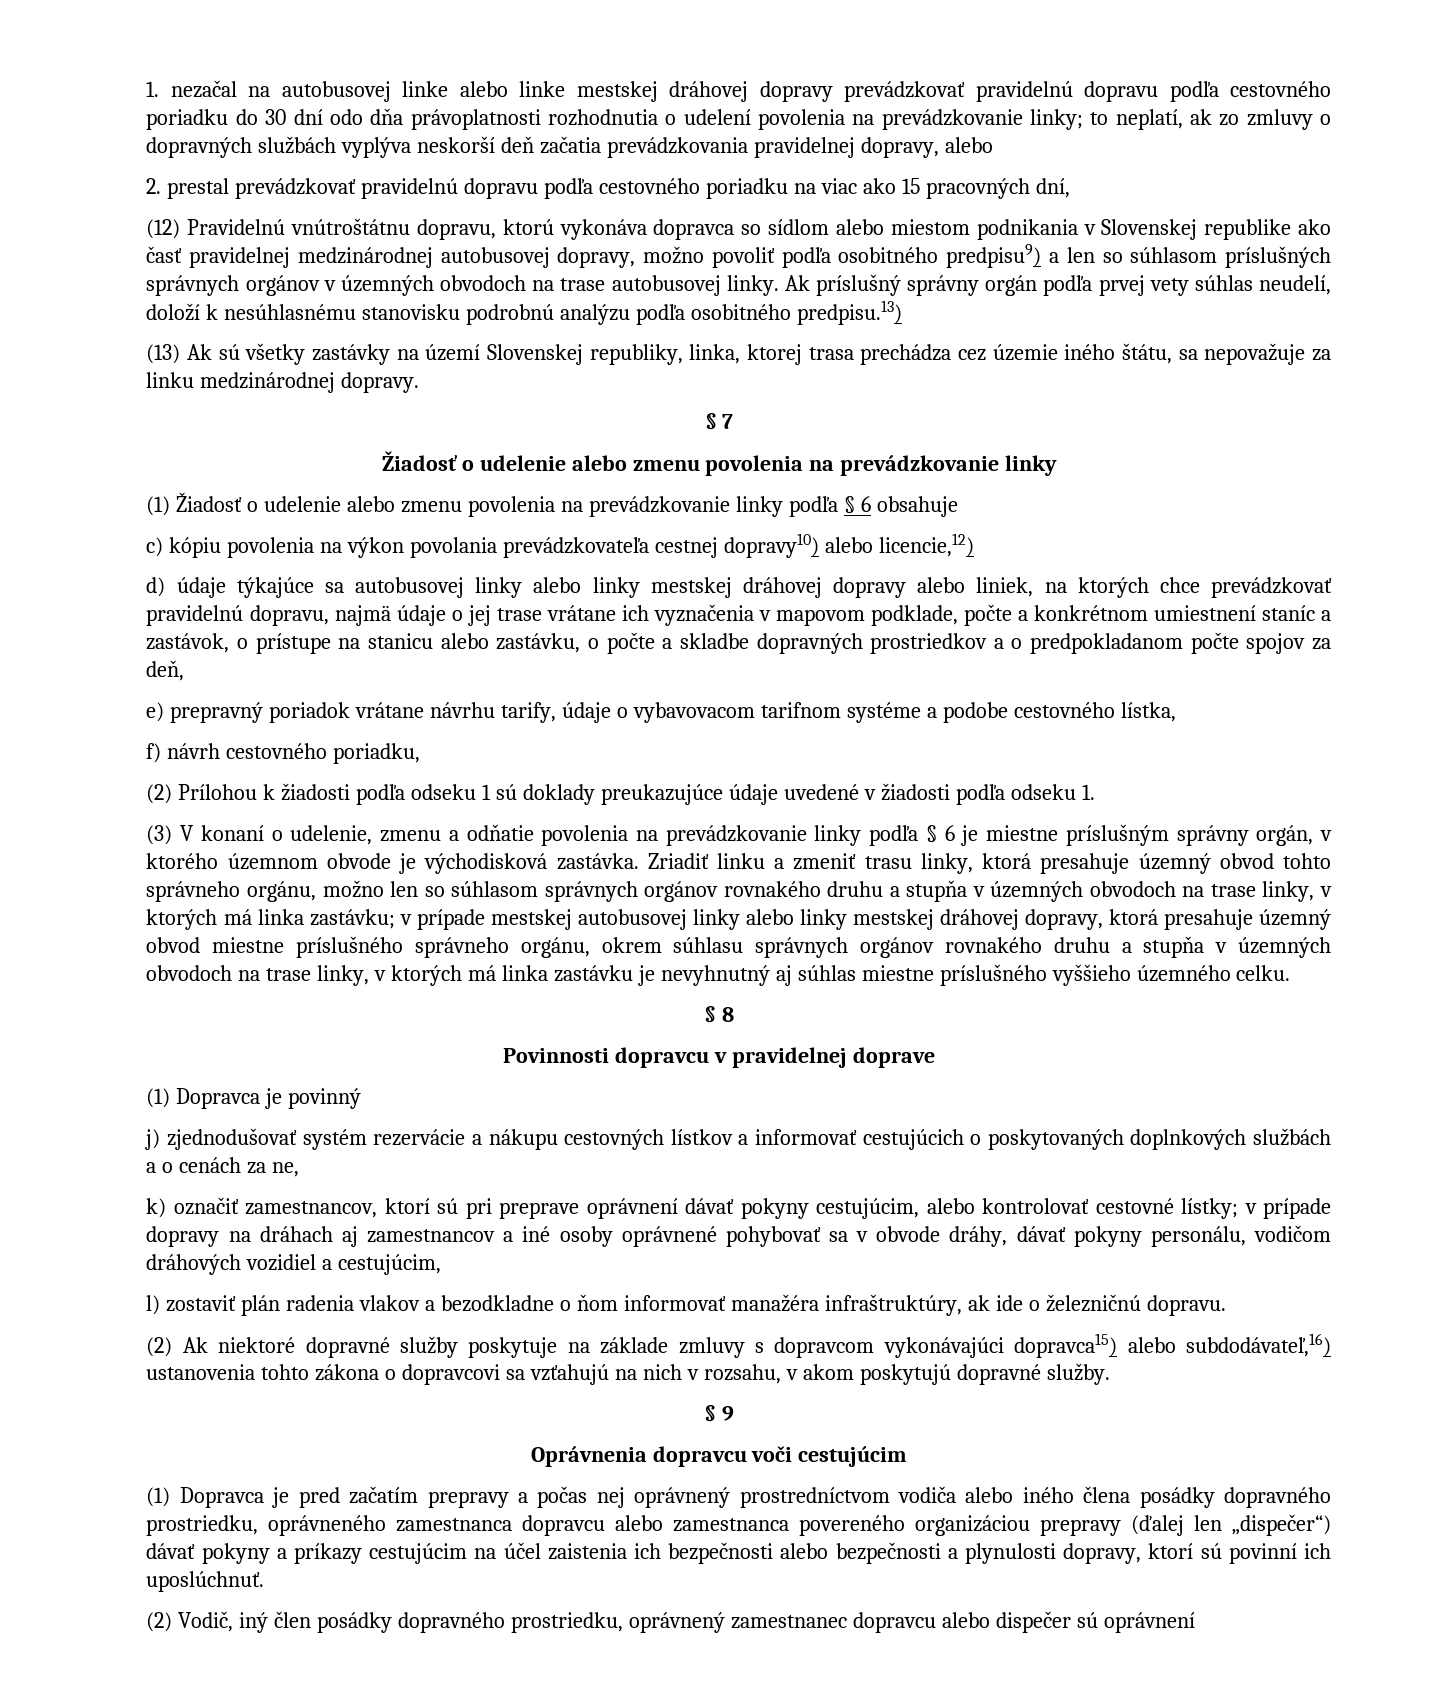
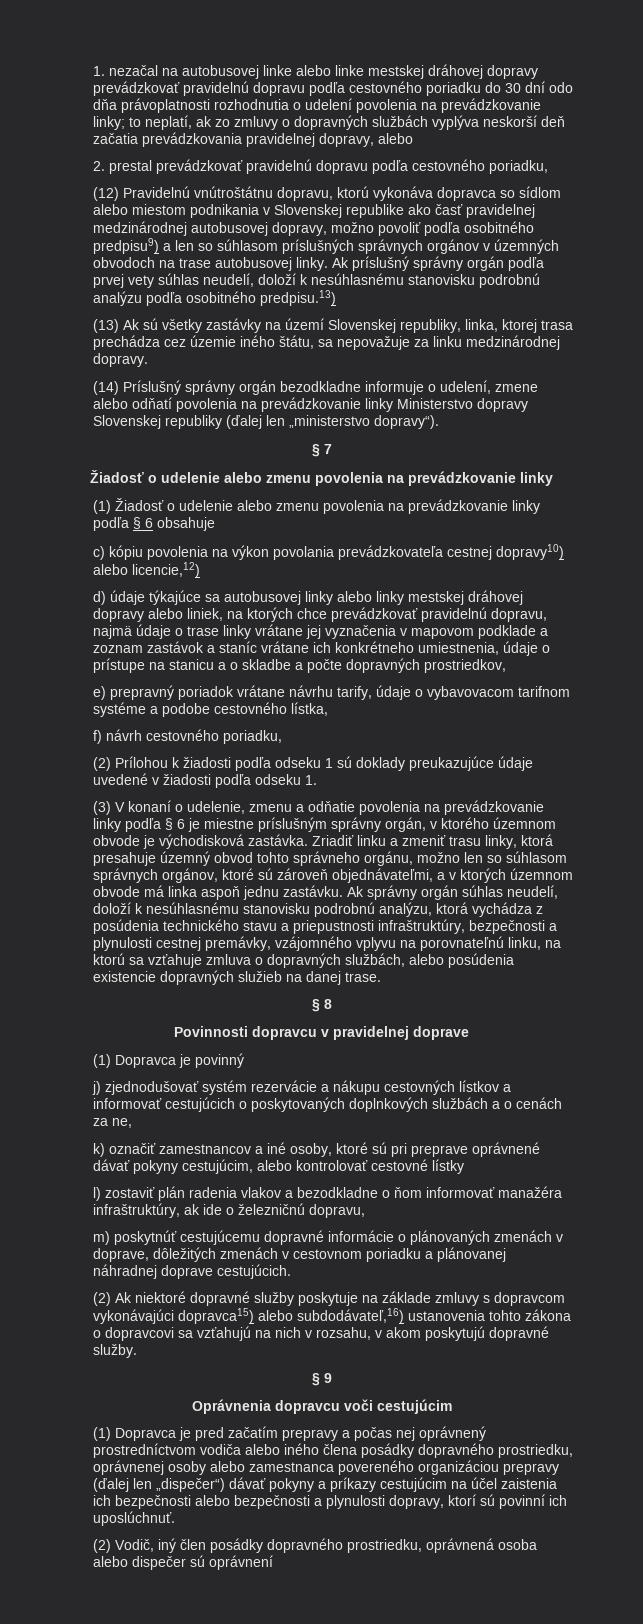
[706,178,1070,199] poriadku na viac ako 15 pracovných dní, -> [488,160,548,174] poriadku,
(420, 382) none -> [92,380,538,395] [92,397,528,412] [92,415,439,429] // (14) Príslušný správny orgán bezodkladne informuje o udelení, zmene alebo odňatí povolenia na prevádzkovanie linky Ministerstvo dopravy Slovenskej republiky (ďalej len „ministerstvo dopravy“).
[467,604,1331,626] [146,632,1332,654] [146,660,185,681] jej trase vrátane ich vyznačenia v mapovom podklade, počte a konkrétnom umiestnení staníc a zastávok, o prístupe na stanicu alebo zastávku, o počte a skladbe dopravných prostriedkov a o predpokladanom počte spojov za deň, -> [186,624,548,639] [92,641,550,656] [92,658,506,673] trase linky vrátane jej vyznačenia v mapovom podklade a zoznam zastávok a staníc vrátane ich konkrétneho umiestnenia, údaje o prístupe na stanicu a o skladbe a počte dopravných prostriedkov,
[644,880,1332,902] [146,909,1332,930] [146,936,1332,958] [146,964,1291,986] orgánov rovnakého druhu a stupňa v územných obvodoch na trase linky, v ktorých má linka zastávku; v prípade mestskej autobusovej linky alebo linky mestskej dráhovej dopravy, ktorá presahuje územný obvod miestne príslušného správneho orgánu, okrem súhlasu správnych orgánov rovnakého druhu a stupňa v územných obvodoch na trase linky, v ktorých má linka zastávku je nevyhnutný aj súhlas miestne príslušného vyššieho územného celku. -> [161,868,573,883] [92,885,558,900] [92,902,543,917] [92,919,557,934] [92,936,561,951] [92,953,514,968] [92,970,381,985] orgánov, ktoré sú zároveň objednávateľmi, a v ktorých územnom obvode má linka aspoň jednu zastávku. Ak správny orgán súhlas neudelí, doloží k nesúhlasnému stanovisku podrobnú analýzu, ktorá vychádza z posúdenia technického stavu a priepustnosti infraštruktúry, bezpečnosti a plynulosti cestnej premávky, vzájomného vplyvu na porovnateľnú linku, na ktorú sa vzťahuje zmluva o dopravných službách, alebo posúdenia existencie dopravných služieb na danej trase.
[245,1198,430,1218] zamestnancov, ktorí -> [158,1142,368,1157] zamestnancov a iné osoby, ktoré
[586,1198,678,1219] oprávnení -> [471,1142,540,1157] oprávnené
[1181,1198,1332,1219] [146,1225,1331,1247] [146,1254,442,1275] lístky; v prípade dopravy na dráhach aj zamestnancov a iné osoby oprávnené pohybovať sa v obvode dráhy, dávať pokyny personálu, vodičom dráhových vozidiel a cestujúcim, -> [431,1159,464,1174] lístky
[1146,1295,1226,1316] dopravu. -> [308,1204,365,1218] [92,1230,563,1245] [92,1247,506,1262] [92,1264,291,1279] dopravu, // m) poskytnúť cestujúcemu dopravné informácie o plánovaných zmenách v doprave, dôležitých zmenách v cestovnom poriadku a plánovanej náhradnej doprave cestujúcich.
[268,1515,606,1536] oprávneného zamestnanca dopravcu -> [92,1460,206,1475] oprávnenej osoby
[629,1612,936,1633] oprávnený zamestnanec dopravcu -> [425,1538,537,1553] oprávnená osoba

